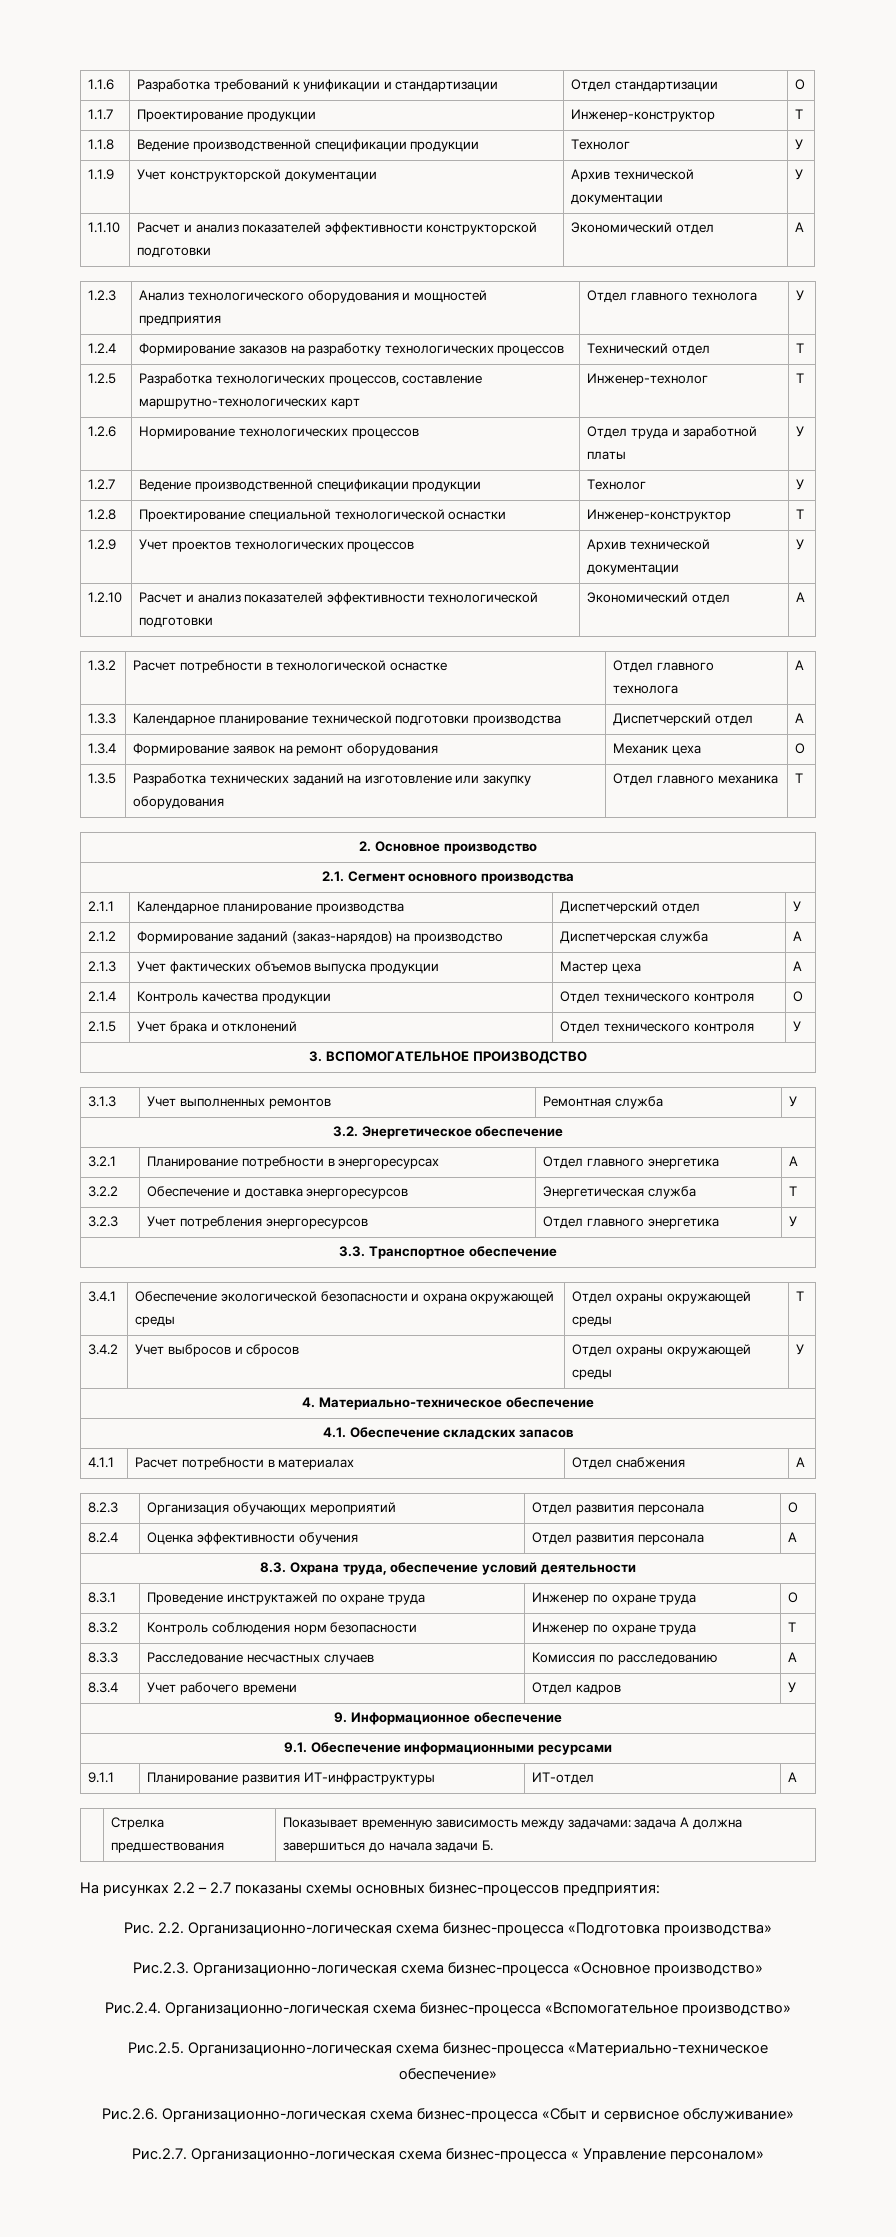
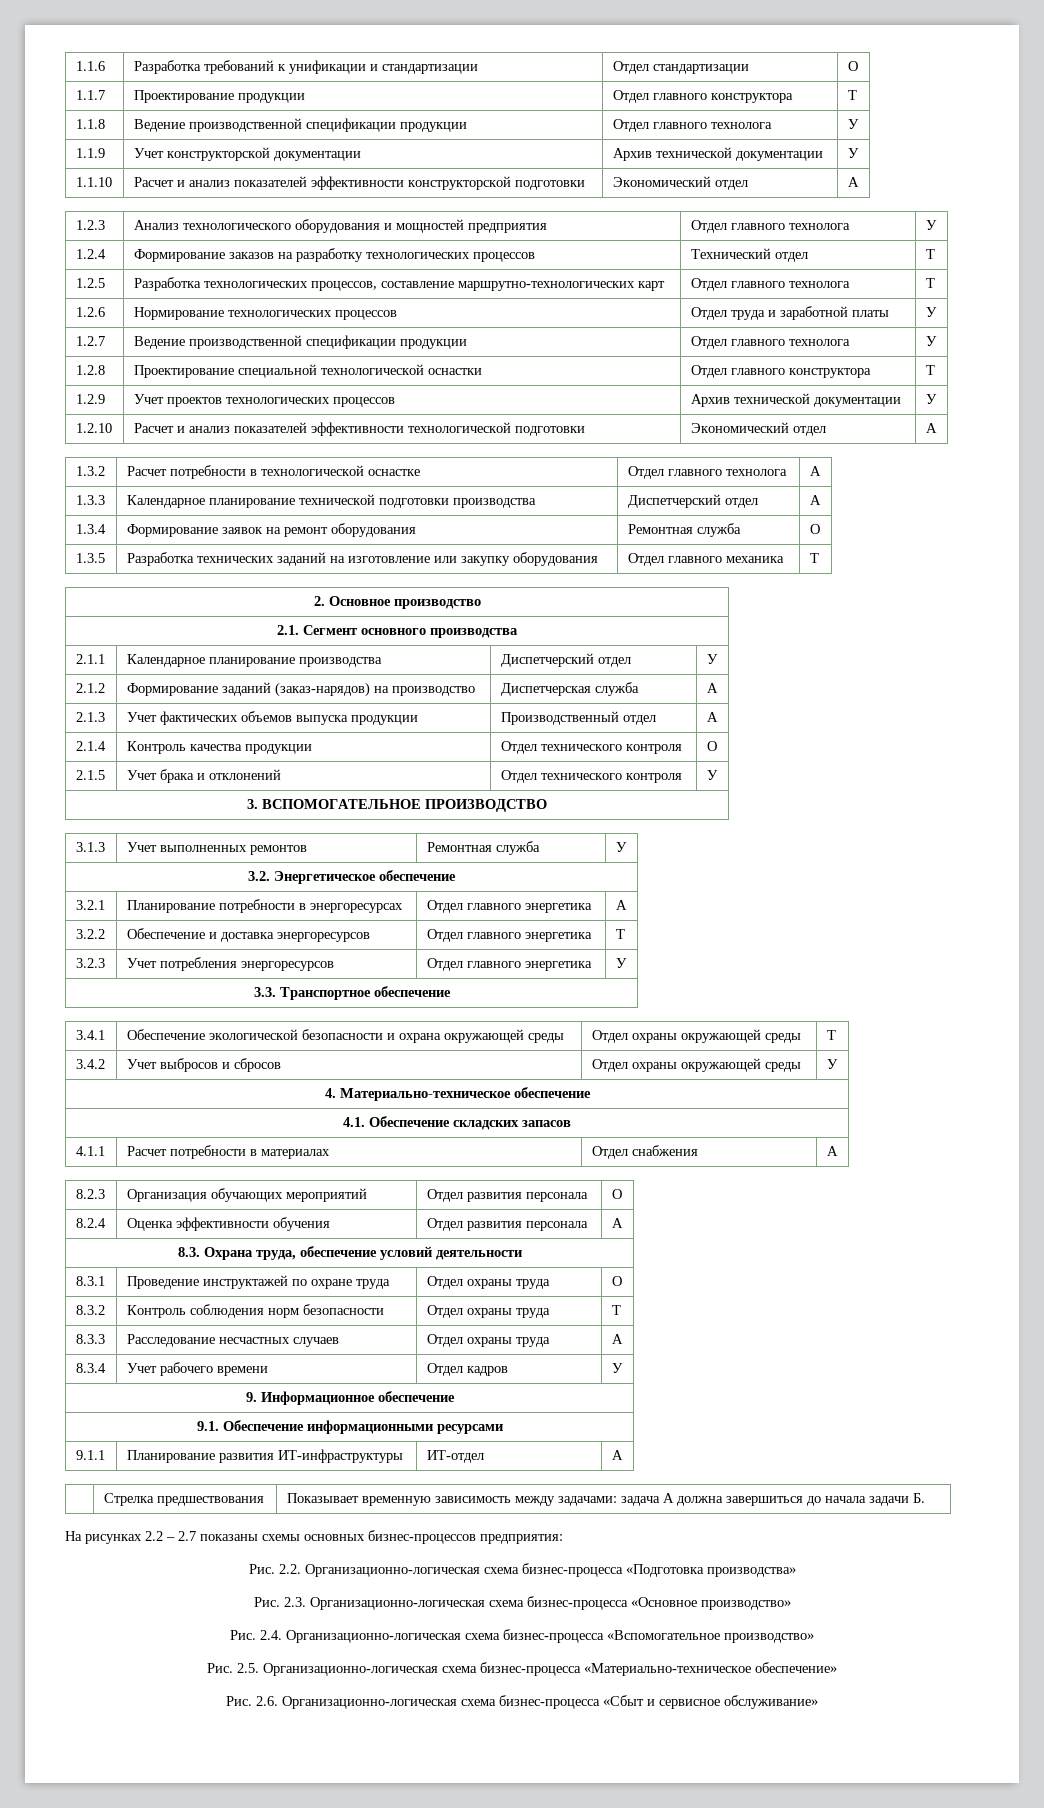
[571,109,716,122] Инженер-конструктор -> [612,90,793,103] Отдел главного конструктора
[571,139,631,150] Технолог -> [612,119,772,132] Отдел главного технолога
[587,373,709,386] Инженер-технолог -> [690,278,850,291] Отдел главного технолога
[587,479,647,490] Технолог -> [690,336,850,349] Отдел главного технолога
[587,509,732,522] Инженер-конструктор -> [690,365,871,378] Отдел главного конструктора
[613,743,701,756] Механик цеха -> [627,523,741,537] Ремонтная служба
[560,961,641,974] Мастер цеха -> [500,711,656,725] Производственный отдел
[543,1186,696,1199] Энергетическая служба -> [426,929,592,942] Отдел главного энергетика
[532,1592,656,1605] Инженер по охране -> [426,1276,512,1289] Отдел охраны
[532,1622,656,1635] Инженер по охране -> [426,1305,512,1318] Отдел охраны
[532,1652,717,1665] Комиссия по расследованию -> [426,1334,550,1347] Отдел охраны труда
[132,1962,189,1974] Рис.2.3. -> [253,1597,306,1607] Рис. 2.3.
[104,2002,161,2014] Рис.2.4. -> [230,1630,282,1640] Рис. 2.4.
[127,2042,184,2054] Рис.2.5. -> [207,1663,259,1673] Рис. 2.5.
[101,2108,158,2120] Рис.2.6. -> [226,1696,278,1706] Рис. 2.6.
[131,2148,765,2162] // Рис.2.7. Организационно-логическая схема бизнес-процесса « Управление персоналом» -> (818, 1702) none

